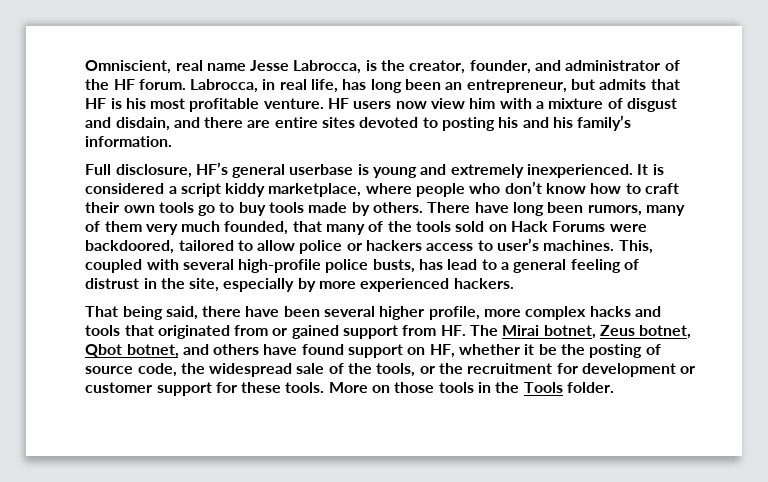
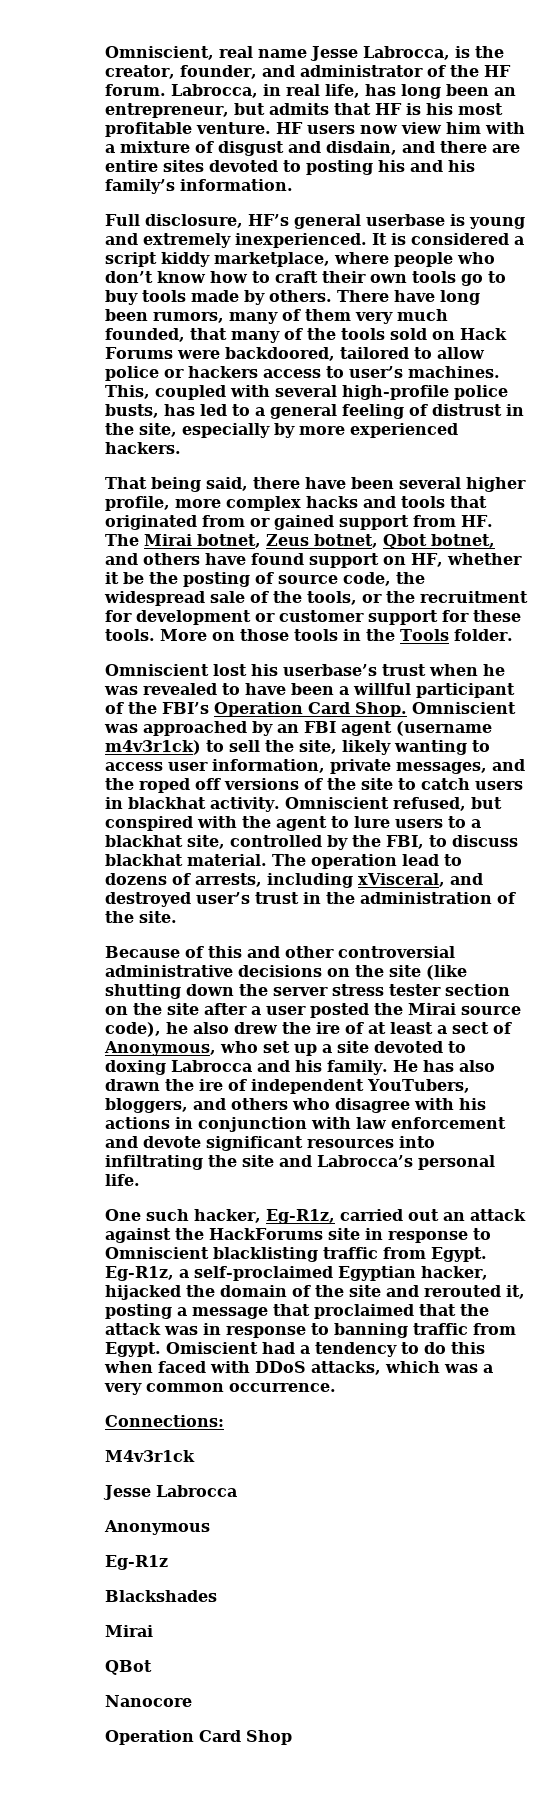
[447,259,478,270] lead -> [199,404,227,416] led
(615, 387) none -> [104,664,505,676] [103,683,515,698] [104,702,516,717] [103,721,492,736] [104,740,490,755] [104,759,525,774] [104,778,523,793] [104,797,502,812] [104,816,481,831] [104,835,518,850] [104,854,462,869] [104,873,483,888] [104,892,516,907] [104,911,177,923] [104,946,455,958] [104,965,467,980] [104,984,510,999] [104,1003,521,1018] [104,1022,512,1037] [103,1041,466,1056] [104,1060,495,1075] [104,1079,470,1094] [104,1098,486,1113] [104,1117,506,1132] [104,1136,435,1151] [104,1155,495,1170] [104,1174,140,1186] [104,1209,526,1224] [104,1228,491,1243] [104,1247,487,1262] [104,1266,488,1281] [104,1285,525,1300] [104,1304,489,1319] [104,1323,516,1338] [104,1342,485,1357] [103,1361,493,1375] [103,1383,336,1395] [104,1415,224,1427] [104,1450,195,1462] [102,1485,237,1500] [103,1520,210,1535] [104,1555,168,1570] [104,1590,217,1602] [104,1625,153,1637] [104,1660,152,1675] [104,1695,192,1707] [104,1730,292,1745] // Omniscient lost his userbase’s trust when he was revealed to have been a willful participant of the FBI’s Operation Card Shop. Omniscient was approached by an FBI agent (username m4v3r1ck) to sell the site, likely wanting to access user information, private messages, and the roped off versions of the site to catch users in blackhat activity. Omniscient refused, but conspired with the agent to lure users to a blackhat site, controlled by the FBI, to discuss blackhat material. The operation lead to dozens of arrests, including xVisceral, and destroyed user’s trust in the administration of the site. // Because of this and other controversial administrative decisions on the site (like shutting down the server stress tester section on the site after a user posted the Mirai source code), he also drew the ire of at least a sect of Anonymous, who set up a site devoted to doxing Labrocca and his family. He has also drawn the ire of independent YouTubers, bloggers, and others who disagree with his actions in conjunction with law enforcement and devote significant resources into infiltrating the site and Labrocca’s personal life. // One such hacker, Eg-R1z, carried out an attack against the HackForums site in response to Omniscient blacklisting traffic from Egypt. Eg-R1z, a self-proclaimed Egyptian hacker, hijacked the domain of the site and rerouted it, posting a message that proclaimed that the attack was in response to banning traffic from Egypt. Omiscient had a tendency to do this when faced with DDoS attacks, which was a very common occurrence. // Connections: // M4v3r1ck // Jesse Labrocca // Anonymous // Eg-R1z // Blackshades // Mirai // QBot // Nanocore // Operation Card Shop

